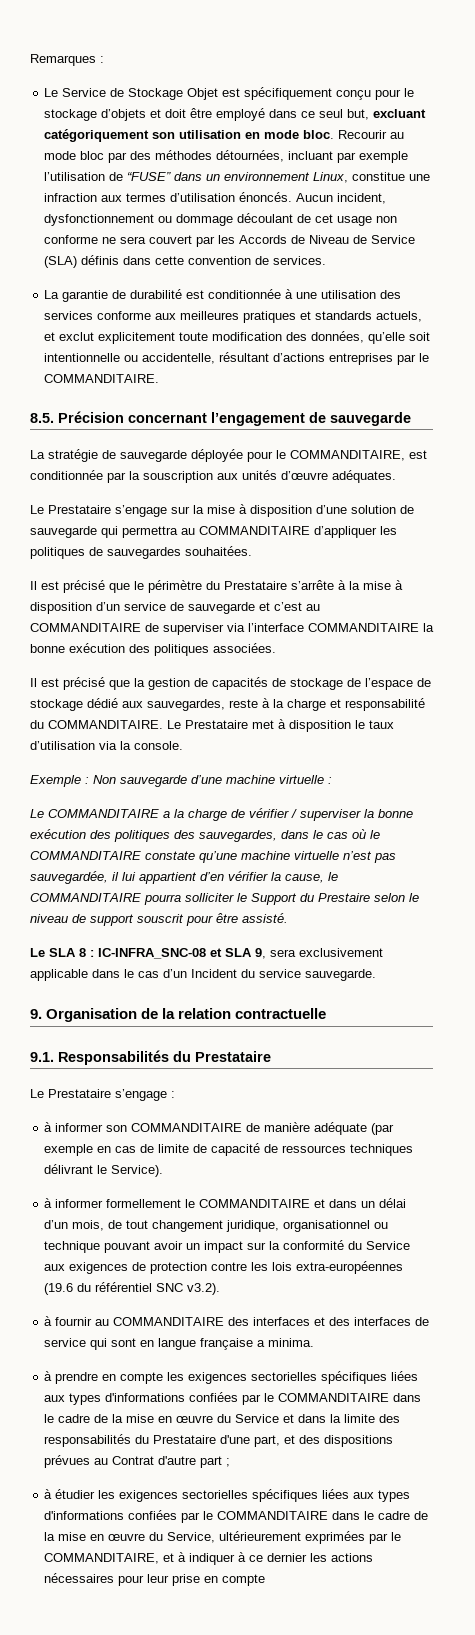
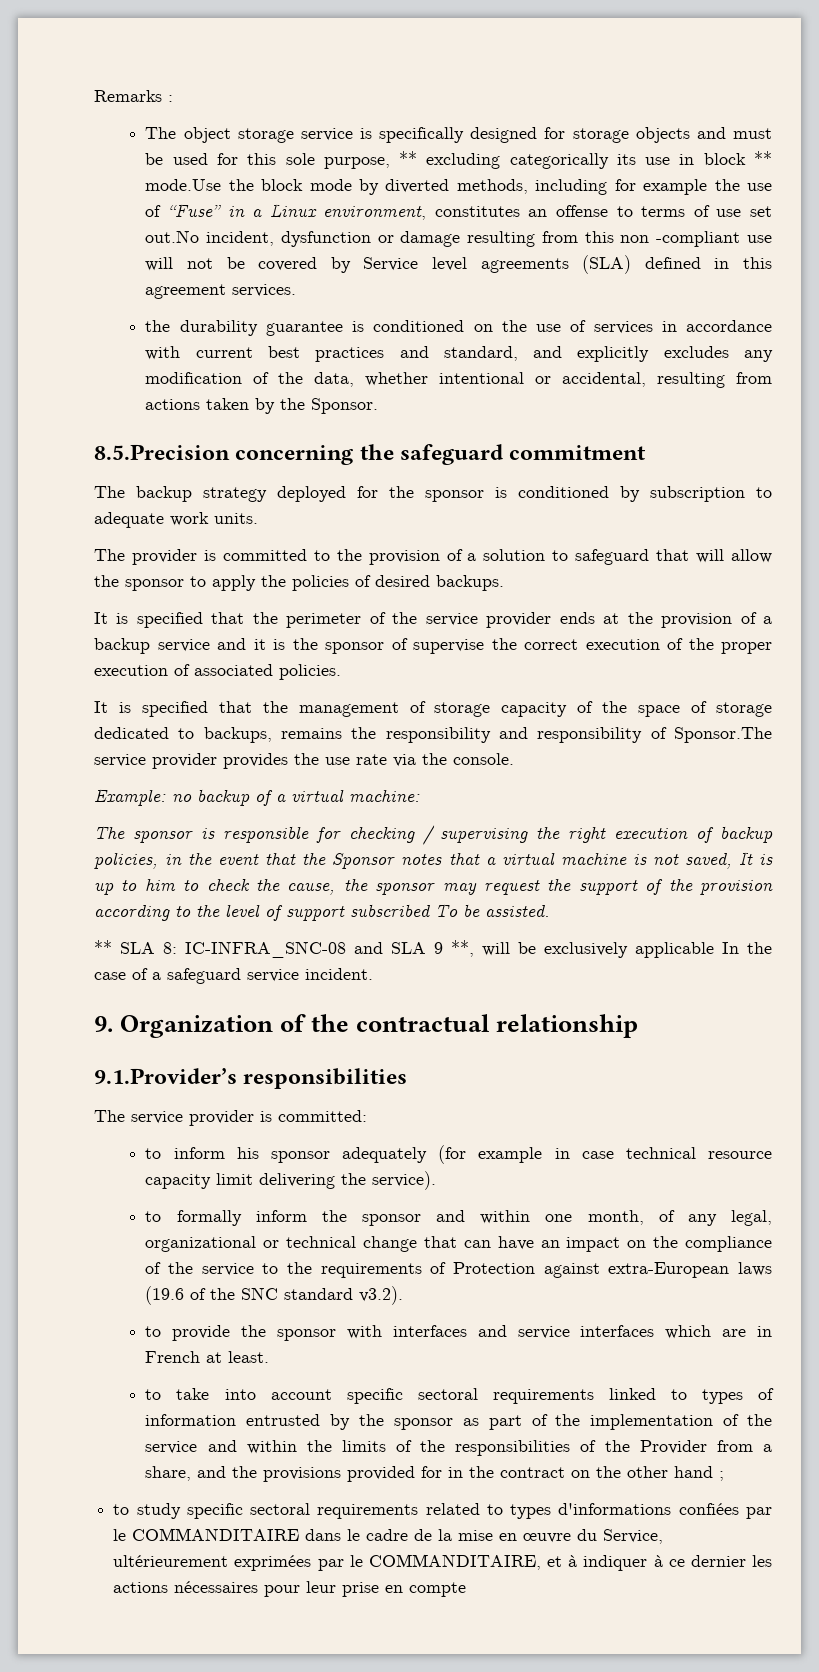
[30,54,104,66] [44,87,415,100] [44,108,427,121] [44,129,405,142] [44,150,409,163] [44,172,431,183] [44,192,387,204] [44,213,398,226] [44,235,416,247] [44,255,327,268] [44,289,402,302] [44,311,423,323] [44,331,431,344] [44,352,430,365] [44,374,160,383] [30,411,411,426] [30,449,427,462] [30,470,396,483] [30,504,414,517] [30,526,397,538] [30,546,252,559] [30,580,403,593] [30,602,320,614] [30,623,434,635] [30,643,276,656] [30,677,431,690] [30,698,425,711] [30,719,394,732] [30,741,183,750] [30,775,332,787] [30,808,413,821] [30,829,380,842] [30,851,396,863] [30,871,338,884] [30,893,419,905] [30,913,288,926] [30,948,383,959] [30,969,376,981] [30,1008,327,1022] [30,1050,271,1065] [30,1089,175,1101] [44,1122,395,1135] [44,1143,414,1156] [44,1164,164,1177] [44,1198,407,1208] [44,1220,389,1232] [44,1240,411,1253] [44,1261,404,1274] [44,1282,221,1295] [44,1316,430,1326] [44,1338,315,1350] [44,1371,419,1384] [44,1392,422,1405] [44,1414,401,1423] [44,1434,394,1447] [44,1455,231,1468] [44,1489,375,1502] Remarques : // Le Service de Stockage Objet est spécifiquement conçu pour le stockage d’objets et doit être employé dans ce seul but, excluant catégoriquement son utilisation en mode bloc. Recourir au mode bloc par des méthodes détournées, incluant par exemple l’utilisation de “FUSE” dans un environnement Linux, constitue une infraction aux termes d’utilisation énoncés. Aucun incident, dysfonctionnement ou dommage découlant de cet usage non conforme ne sera couvert par les Accords de Niveau de Service (SLA) définis dans cette convention de services. // La garantie de durabilité est conditionnée à une utilisation des services conforme aux meilleures pratiques et standards actuels, et exclut explicitement toute modification des données, qu’elle soit intentionnelle ou accidentelle, résultant d’actions entreprises par le COMMANDITAIRE. // 8.5. Précision concernant l’engagement de sauvegarde // La stratégie de sauvegarde déployée pour le COMMANDITAIRE, est conditionnée par la souscription aux unités d’œuvre adéquates. // Le Prestataire s’engage sur la mise à disposition d’une solution de sauvegarde qui permettra au COMMANDITAIRE d’appliquer les politiques de sauvegardes souhaitées. // Il est précisé que le périmètre du Prestataire s’arrête à la mise à disposition d’un service de sauvegarde et c’est au COMMANDITAIRE de superviser via l’interface COMMANDITAIRE la bonne exécution des politiques associées. // Il est précisé que la gestion de capacités de stockage de l’espace de stockage dédié aux sauvegardes, reste à la charge et responsabilité du COMMANDITAIRE. Le Prestataire met à disposition le taux d’utilisation via la console. // Exemple : Non sauvegarde d’une machine virtuelle : // Le COMMANDITAIRE a la charge de vérifier / superviser la bonne exécution des politiques des sauvegardes, dans le cas où le COMMANDITAIRE constate qu’une machine virtuelle n’est pas sauvegardée, il lui appartient d’en vérifier la cause, le COMMANDITAIRE pourra solliciter le Support du Prestaire selon le niveau de support souscrit pour être assisté. // Le SLA 8 : IC-INFRA_SNC-08 et SLA 9, sera exclusivement applicable dans le cas d’un Incident du service sauvegarde. // 9. Organisation de la relation contractuelle // 9.1. Responsabilités du Prestataire // Le Prestataire s’engage : // à informer son COMMANDITAIRE de manière adéquate (par exemple en cas de limite de capacité de ressources techniques délivrant le Service). // à informer formellement le COMMANDITAIRE et dans un délai d’un mois, de tout changement juridique, organisationnel ou technique pouvant avoir un impact sur la conformité du Service aux exigences de protection contre les lois extra-européennes (19.6 du référentiel SNC v3.2). // à fournir au COMMANDITAIRE des interfaces et des interfaces de service qui sont en langue française a minima. // à prendre en compte les exigences sectorielles spécifiques liées aux types d'informations confiées par le COMMANDITAIRE dans le cadre de la mise en œuvre du Service et dans la limite des responsabilités du Prestataire d'une part, et des dispositions prévues au Contrat d'autre part ; // à étudier les exigences sectorielles spécifiques liées aux -> [94,90,173,102] [145,127,772,143] [145,151,772,169] [145,179,772,195] [145,204,772,220] [145,230,772,247] [145,255,772,274] [145,284,297,299] [145,320,772,336] [145,346,773,362] [145,372,773,388] [145,398,379,414] [94,444,647,465] [94,486,772,502] [94,512,258,528] [94,549,773,565] [94,575,504,591] [94,612,772,628] [94,638,772,654] [94,664,341,680] [94,701,772,717] [94,727,772,743] [94,753,514,769] [94,789,420,806] [94,825,773,845] [94,852,773,869] [94,878,773,895] [94,904,550,921] [94,940,772,958] [94,968,373,984] [94,1014,639,1038] [94,1068,408,1089] [94,1110,367,1126] [145,1145,773,1164] [145,1171,437,1190] [145,1210,772,1226] [145,1236,773,1252] [145,1262,773,1278] [145,1286,404,1305] [145,1325,773,1341] [145,1351,270,1363] [145,1388,774,1404] [145,1414,773,1430] [145,1440,773,1456] [145,1466,725,1482] [113,1503,503,1519] Remarks : // The object storage service is specifically designed for storage objects and must be used for this sole purpose, ** excluding categorically its use in block ** mode.Use the block mode by diverted methods, including for example the use of “Fuse” in a Linux environment, constitutes an offense to terms of use set out.No incident, dysfunction or damage resulting from this non -compliant use will not be covered by Service level agreements (SLA) defined in this agreement services. // the durability guarantee is conditioned on the use of services in accordance with current best practices and standard, and explicitly excludes any modification of the data, whether intentional or accidental, resulting from actions taken by the Sponsor. // 8.5.Precision concerning the safeguard commitment // The backup strategy deployed for the sponsor is conditioned by subscription to adequate work units. // The provider is committed to the provision of a solution to safeguard that will allow the sponsor to apply the policies of desired backups. // It is specified that the perimeter of the service provider ends at the provision of a backup service and it is the sponsor of supervise the correct execution of the proper execution of associated policies. // It is specified that the management of storage capacity of the space of storage dedicated to backups, remains the responsibility and responsibility of Sponsor.The service provider provides the use rate via the console. // Example: no backup of a virtual machine: // The sponsor is responsible for checking / supervising the right execution of backup policies, in the event that the Sponsor notes that a virtual machine is not saved, It is up to him to check the cause, the sponsor may request the support of the provision according to the level of support subscribed To be assisted. // ** SLA 8: IC-INFRA_SNC-08 and SLA 9 **, will be exclusively applicable In the case of a safeguard service incident. // 9. Organization of the contractual relationship // 9.1.Provider’s responsibilities // The service provider is committed: // to inform his sponsor adequately (for example in case technical resource capacity limit delivering the service). // to formally inform the sponsor and within one month, of any legal, organizational or technical change that can have an impact on the compliance of the service to the requirements of Protection against extra-European laws (19.6 of the SNC standard v3.2). // to provide the sponsor with interfaces and service interfaces which are in French at least. // to take into account specific sectoral requirements linked to types of information entrusted by the sponsor as part of the implementation of the service and within the limits of the responsibilities of the Provider from a share, and the provisions provided for in the contract on the other hand ; // to study specific sectoral requirements related to

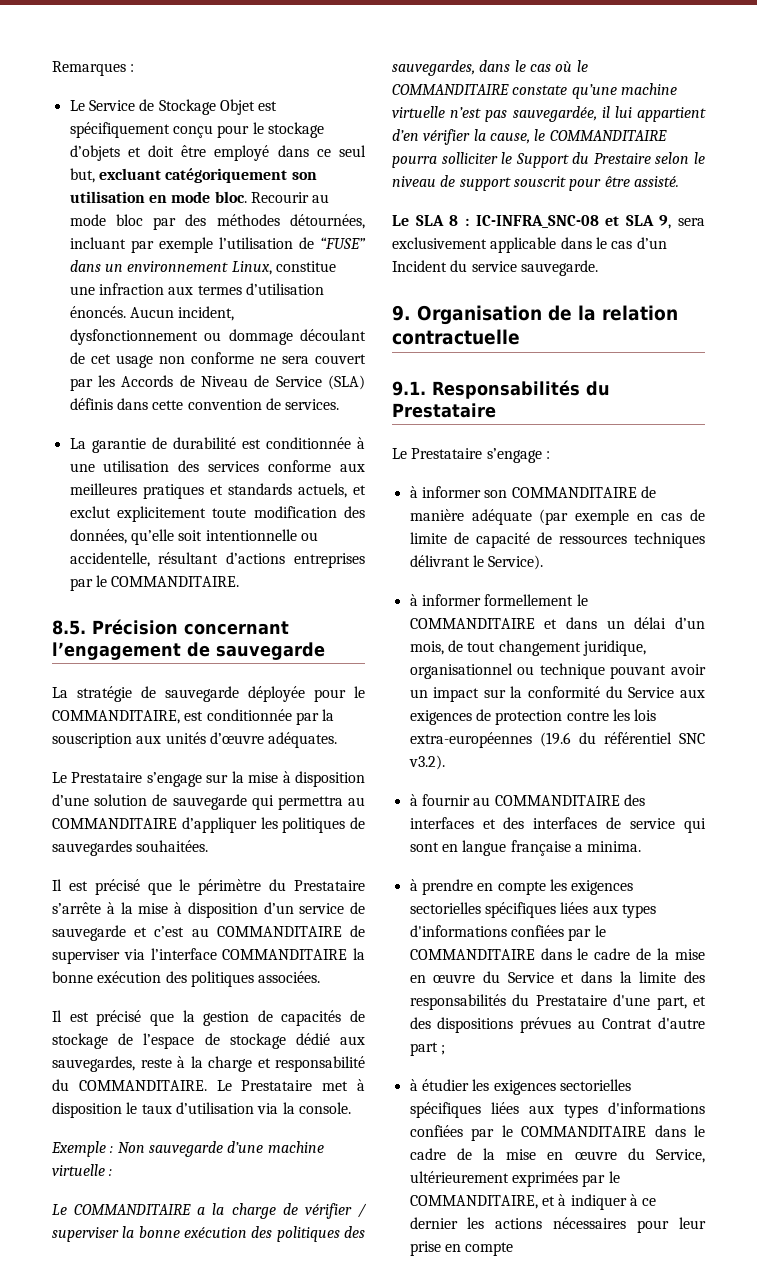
[94,90,173,102] [145,127,772,143] [145,151,772,169] [145,179,772,195] [145,204,772,220] [145,230,772,247] [145,255,772,274] [145,284,297,299] [145,320,772,336] [145,346,773,362] [145,372,773,388] [145,398,379,414] [94,444,647,465] [94,486,772,502] [94,512,258,528] [94,549,773,565] [94,575,504,591] [94,612,772,628] [94,638,772,654] [94,664,341,680] [94,701,772,717] [94,727,772,743] [94,753,514,769] [94,789,420,806] [94,825,773,845] [94,852,773,869] [94,878,773,895] [94,904,550,921] [94,940,772,958] [94,968,373,984] [94,1014,639,1038] [94,1068,408,1089] [94,1110,367,1126] [145,1145,773,1164] [145,1171,437,1190] [145,1210,772,1226] [145,1236,773,1252] [145,1262,773,1278] [145,1286,404,1305] [145,1325,773,1341] [145,1351,270,1363] [145,1388,774,1404] [145,1414,773,1430] [145,1440,773,1456] [145,1466,725,1482] [113,1503,503,1519] Remarks : // The object storage service is specifically designed for storage objects and must be used for this sole purpose, ** excluding categorically its use in block ** mode.Use the block mode by diverted methods, including for example the use of “Fuse” in a Linux environment, constitutes an offense to terms of use set out.No incident, dysfunction or damage resulting from this non -compliant use will not be covered by Service level agreements (SLA) defined in this agreement services. // the durability guarantee is conditioned on the use of services in accordance with current best practices and standard, and explicitly excludes any modification of the data, whether intentional or accidental, resulting from actions taken by the Sponsor. // 8.5.Precision concerning the safeguard commitment // The backup strategy deployed for the sponsor is conditioned by subscription to adequate work units. // The provider is committed to the provision of a solution to safeguard that will allow the sponsor to apply the policies of desired backups. // It is specified that the perimeter of the service provider ends at the provision of a backup service and it is the sponsor of supervise the correct execution of the proper execution of associated policies. // It is specified that the management of storage capacity of the space of storage dedicated to backups, remains the responsibility and responsibility of Sponsor.The service provider provides the use rate via the console. // Example: no backup of a virtual machine: // The sponsor is responsible for checking / supervising the right execution of backup policies, in the event that the Sponsor notes that a virtual machine is not saved, It is up to him to check the cause, the sponsor may request the support of the provision according to the level of support subscribed To be assisted. // ** SLA 8: IC-INFRA_SNC-08 and SLA 9 **, will be exclusively applicable In the case of a safeguard service incident. // 9. Organization of the contractual relationship // 9.1.Provider’s responsibilities // The service provider is committed: // to inform his sponsor adequately (for example in case technical resource capacity limit delivering the service). // to formally inform the sponsor and within one month, of any legal, organizational or technical change that can have an impact on the compliance of the service to the requirements of Protection against extra-European laws (19.6 of the SNC standard v3.2). // to provide the sponsor with interfaces and service interfaces which are in French at least. // to take into account specific sectoral requirements linked to types of information entrusted by the sponsor as part of the implementation of the service and within the limits of the responsibilities of the Provider from a share, and the provisions provided for in the contract on the other hand ; // to study specific sectoral requirements related to -> [52,61,135,76] [69,99,278,115] [69,122,324,138] [69,145,366,161] [69,168,317,183] [69,191,330,203] [69,214,365,230] [69,237,366,253] [69,260,336,275] [69,283,324,295] [69,306,235,321] [69,329,366,345] [69,352,366,368] [69,375,365,391] [69,398,340,410] [69,437,365,453] [69,460,365,472] [69,483,367,499] [69,506,365,522] [69,529,318,545] [69,552,365,568] [69,575,240,591] [52,619,289,635] [52,642,325,660] [52,686,365,702] [52,709,335,725] [52,732,338,748] [52,771,365,787] [52,794,366,810] [52,817,365,833] [52,840,209,856] [52,879,365,895] [52,902,365,918] [52,925,365,941] [52,948,365,964] [52,971,321,987] [52,1010,365,1026] [52,1033,365,1049] [52,1056,365,1072] [52,1079,366,1091] [52,1102,351,1118] [51,1141,324,1157] [52,1164,113,1176] [52,1203,367,1219] [52,1226,366,1242] [392,60,588,76] [392,83,677,99] [392,106,706,122] [392,129,667,145] [392,152,705,168] [392,175,679,191] [392,215,705,229] [392,237,667,253] [392,260,598,276] [392,305,678,325] [392,329,520,345] [392,380,610,399] [392,403,496,418] [392,448,550,463] [409,486,656,498] [409,509,705,525] [409,532,705,548] [409,555,544,570] [409,594,588,606] [409,617,705,629] [409,640,646,656] [409,663,706,679] [409,686,705,702] [409,709,657,725] [409,732,705,748] [408,755,445,770] [409,794,645,806] [409,817,706,833] [409,840,642,856] [409,879,634,895] [409,902,656,918] [409,925,606,941] [409,948,705,960] [409,971,705,983] [409,994,706,1010] [409,1017,705,1033] [409,1042,445,1056] [409,1079,631,1095] [409,1102,554,1118] Remarques : // Le Service de Stockage Objet est spécifiquement conçu pour le stockage d’objets et doit être employé dans ce seul but, excluant catégoriquement son utilisation en mode bloc. Recourir au mode bloc par des méthodes détournées, incluant par exemple l’utilisation de “FUSE” dans un environnement Linux, constitue une infraction aux termes d’utilisation énoncés. Aucun incident, dysfonctionnement ou dommage découlant de cet usage non conforme ne sera couvert par les Accords de Niveau de Service (SLA) définis dans cette convention de services. // La garantie de durabilité est conditionnée à une utilisation des services conforme aux meilleures pratiques et standards actuels, et exclut explicitement toute modification des données, qu’elle soit intentionnelle ou accidentelle, résultant d’actions entreprises par le COMMANDITAIRE. // 8.5. Précision concernant l’engagement de sauvegarde // La stratégie de sauvegarde déployée pour le COMMANDITAIRE, est conditionnée par la souscription aux unités d’œuvre adéquates. // Le Prestataire s’engage sur la mise à disposition d’une solution de sauvegarde qui permettra au COMMANDITAIRE d’appliquer les politiques de sauvegardes souhaitées. // Il est précisé que le périmètre du Prestataire s’arrête à la mise à disposition d’un service de sauvegarde et c’est au COMMANDITAIRE de superviser via l’interface COMMANDITAIRE la bonne exécution des politiques associées. // Il est précisé que la gestion de capacités de stockage de l’espace de stockage dédié aux sauvegardes, reste à la charge et responsabilité du COMMANDITAIRE. Le Prestataire met à disposition le taux d’utilisation via la console. // Exemple : Non sauvegarde d’une machine virtuelle : // Le COMMANDITAIRE a la charge de vérifier / superviser la bonne exécution des politiques des sauvegardes, dans le cas où le COMMANDITAIRE constate qu’une machine virtuelle n’est pas sauvegardée, il lui appartient d’en vérifier la cause, le COMMANDITAIRE pourra solliciter le Support du Prestaire selon le niveau de support souscrit pour être assisté. // Le SLA 8 : IC-INFRA_SNC-08 et SLA 9, sera exclusivement applicable dans le cas d’un Incident du service sauvegarde. // 9. Organisation de la relation contractuelle // 9.1. Responsabilités du Prestataire // Le Prestataire s’engage : // à informer son COMMANDITAIRE de manière adéquate (par exemple en cas de limite de capacité de ressources techniques délivrant le Service). // à informer formellement le COMMANDITAIRE et dans un délai d’un mois, de tout changement juridique, organisationnel ou technique pouvant avoir un impact sur la conformité du Service aux exigences de protection contre les lois extra-européennes (19.6 du référentiel SNC v3.2). // à fournir au COMMANDITAIRE des interfaces et des interfaces de service qui sont en langue française a minima. // à prendre en compte les exigences sectorielles spécifiques liées aux types d'informations confiées par le COMMANDITAIRE dans le cadre de la mise en œuvre du Service et dans la limite des responsabilités du Prestataire d'une part, et des dispositions prévues au Contrat d'autre part ; // à étudier les exigences sectorielles spécifiques liées aux

